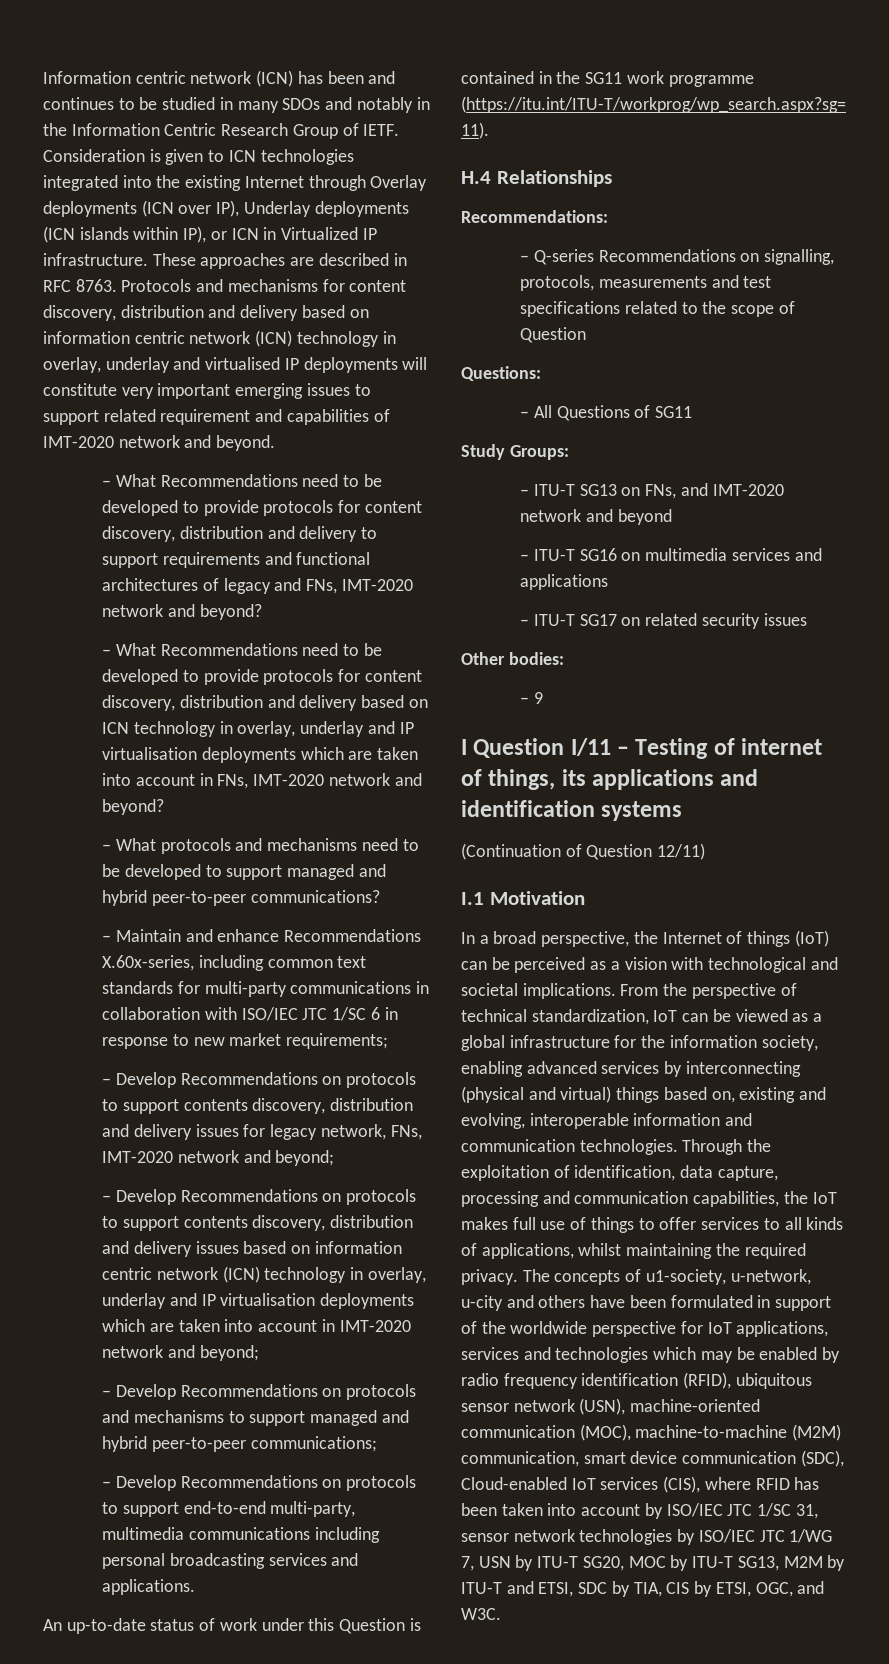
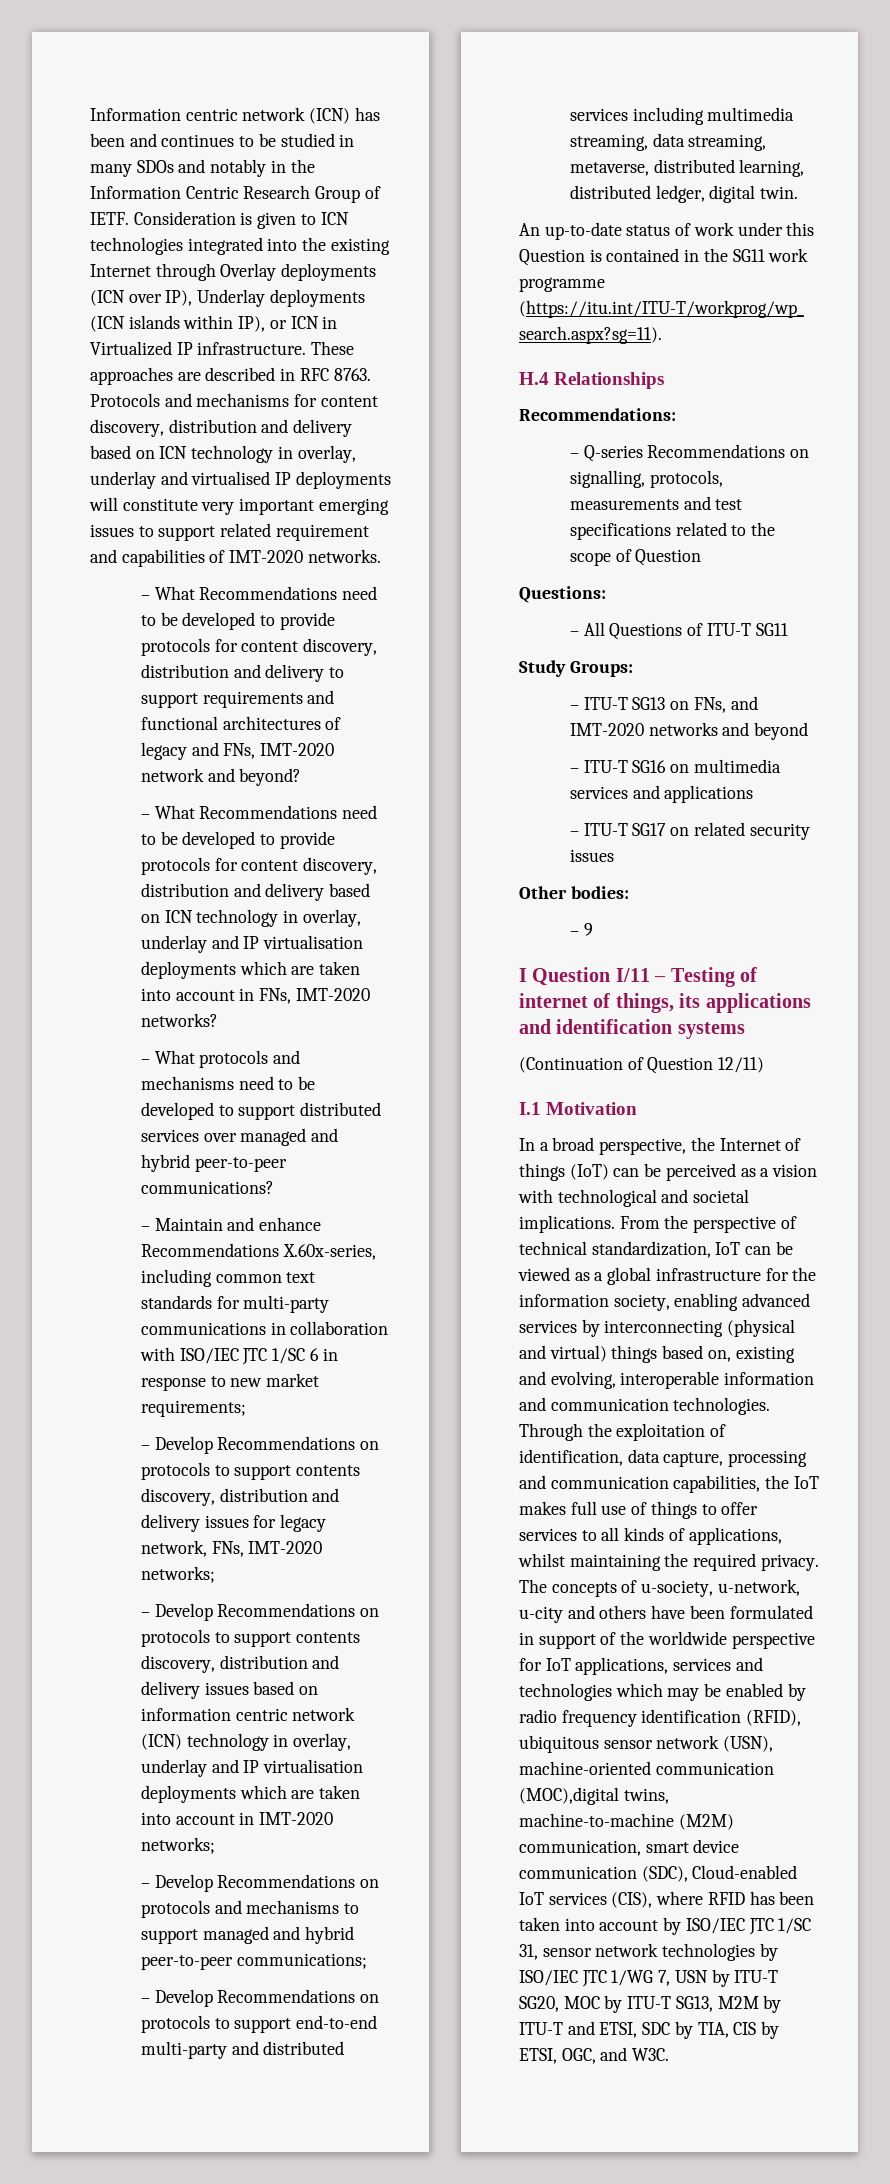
[43,330,293,347] information centric network (ICN) -> [159,446,188,459] ICN
[118,435,276,451] network and beyond. -> [307,549,381,563] networks.
[328,773,422,786] [102,799,165,815] network and beyond? -> [140,1013,218,1027] networks?
(283, 872) none -> [300,1102,382,1116] [140,1129,237,1142] distributed services over
[177,1150,335,1166] network and beyond; -> [140,1566,215,1583] networks;
[102,1345,259,1361] network and beyond; -> [140,1837,215,1854] networks;
[270,1501,356,1517] [102,1527,380,1543] [102,1553,359,1569] [102,1579,196,1595] multi-party, multimedia communications including personal broadcasting services and applications. -> [140,2041,345,2059] [569,107,795,125] [569,133,767,151] [569,159,805,177] [569,185,799,203] multi-party and distributed services including multimedia streaming, data streaming, metaverse, distributed learning, distributed ledger, digital twin.
(651, 411) none -> [706,623,751,636] ITU-T
[520,509,582,522] network -> [648,722,718,736] networks
[645,1269,726,1285] u1-society, -> [641,1580,714,1597] u-society,
[579,1424,631,1441] (MOC), -> [519,1787,669,1805] (MOC),digital twins,

